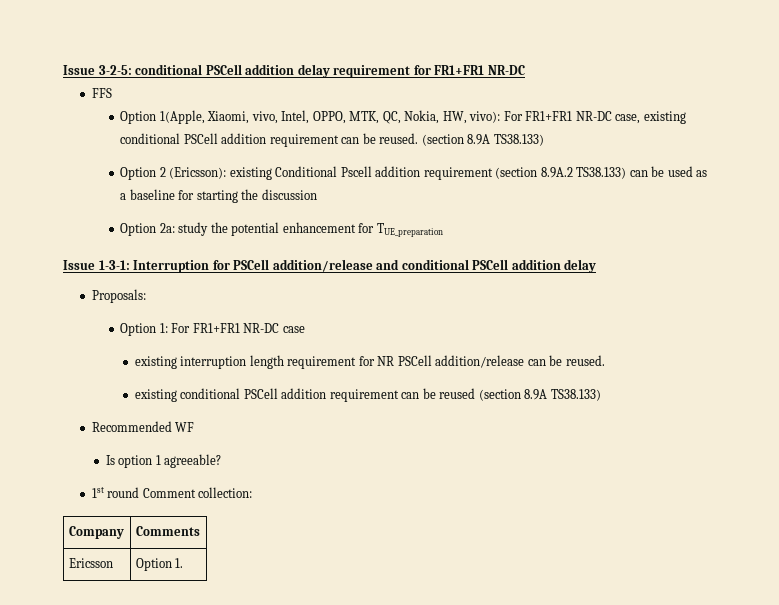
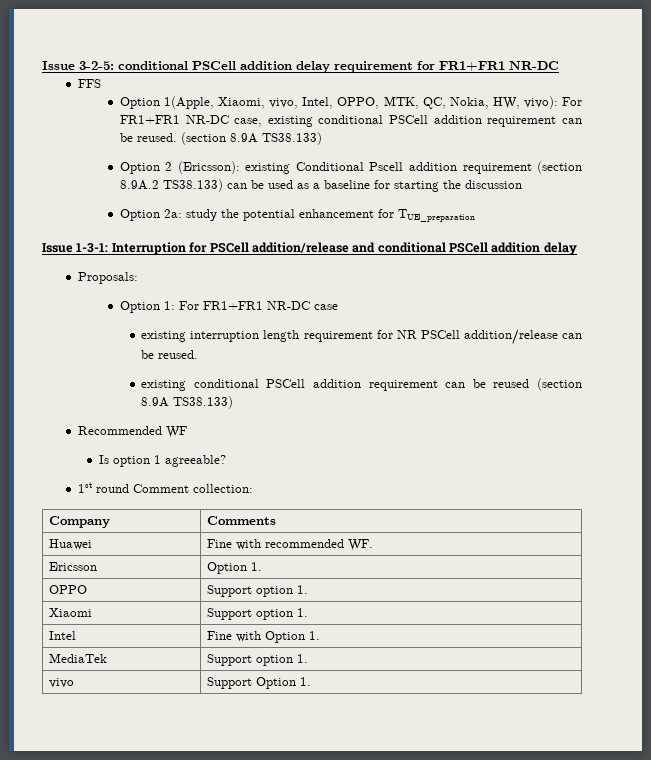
[68,558,113,568] Ericsson | -> [48,539,92,550] [206,539,373,551] [48,562,97,571] [206,562,262,574] [48,585,87,594] [206,585,308,597] [48,608,92,617] [206,608,308,620] [48,631,76,640] [206,631,320,643] [48,653,107,663] [206,654,308,666] [48,678,74,688] [206,677,252,689] Huawei | Fine with recommended WF. // Ericsson | Option 1. // OPPO | Support option 1. // Xiaomi | Support option 1. // Intel | Fine with Option 1. // MediaTek | Support option 1. // vivo | Support

